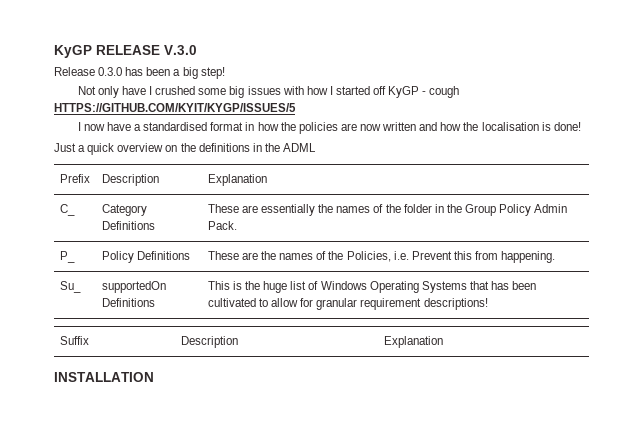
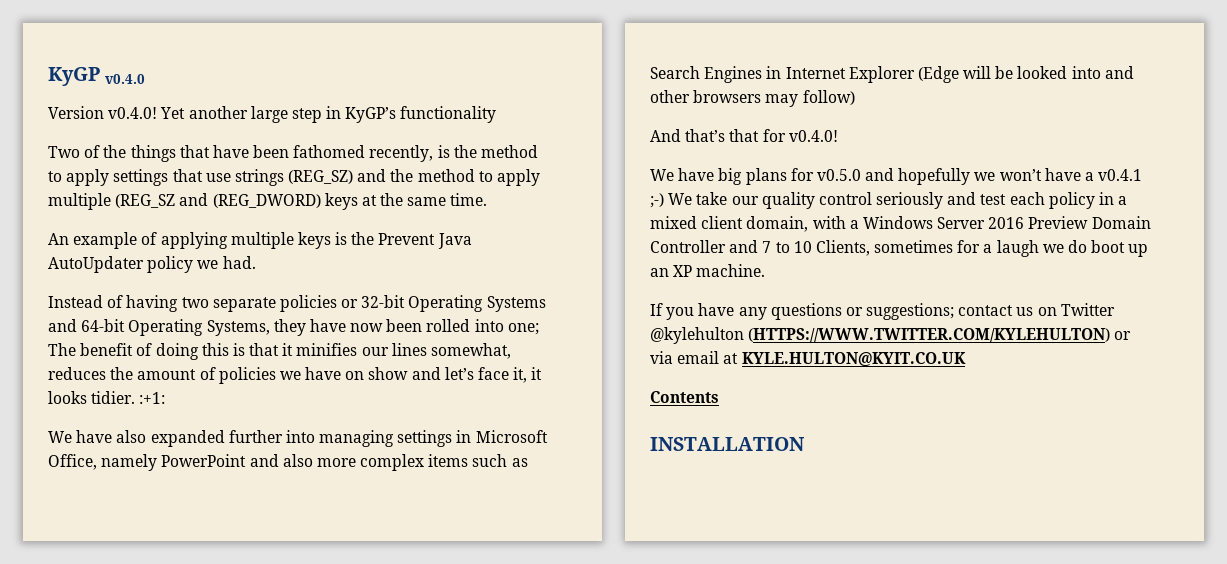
[54,45,197,58] [54,67,225,79] [77,86,460,98] [54,103,296,112] [77,122,581,134] [54,143,316,155] [59,174,90,183] [101,174,159,186] [207,174,267,186] [59,204,75,216] [101,204,147,216] [101,221,155,230] [207,204,568,216] [207,221,237,230] [59,251,75,263] [101,251,191,263] [207,251,556,263] [59,281,81,293] [101,281,166,293] [101,298,155,307] [207,281,537,293] [207,298,488,310] [59,336,89,345] [180,336,238,348] [383,336,443,348] KyGP RELEASE V.3.0 // Release 0.3.0 has been a big step! // Not only have I crushed some big issues with how I started off KyGP - cough HTTPS://GITHUB.COM/KYIT/KYGP/ISSUES/5 // I now have a standardised format in how the policies are now written and how the localisation is done! // Just a quick overview on the definitions in the ADML // Prefix | Description | Explanation // C_ | Category Definitions | These are essentially the names of the folder in the Group Policy Admin Pack. // P_ | Policy Definitions | These are the names of the Policies, i.e. Prevent this from happening. // Su_ | supportedOn Definitions | This is the huge list of Windows Operating Systems that has been cultivated to allow for granular requirement descriptions! // Suffix | Description | Explanation -> [48,67,146,86] [48,106,497,123] [48,145,539,162] [48,169,541,186] [48,193,488,210] [48,232,472,249] [48,256,256,273] [48,295,546,312] [48,319,539,336] [48,343,512,360] [48,367,543,384] [48,391,166,404] [48,430,548,447] [48,454,528,471] [650,66,1134,83] [650,90,855,107] [650,129,838,142] [650,168,1143,185] [650,192,1128,209] [650,216,1151,232] [650,240,1149,257] [650,264,766,277] [650,303,1115,320] [650,327,1132,344] [650,351,966,367] [650,391,719,403] KyGP v0.4.0 // Version v0.4.0! Yet another large step in KyGP’s functionality // Two of the things that have been fathomed recently, is the method to apply settings that use strings (REG_SZ) and the method to apply multiple (REG_SZ and (REG_DWORD) keys at the same time. // An example of applying multiple keys is the Prevent Java AutoUpdater policy we had. // Instead of having two separate policies or 32-bit Operating Systems and 64-bit Operating Systems, they have now been rolled into one; The benefit of doing this is that it minifies our lines somewhat, reduces the amount of policies we have on show and let’s face it, it looks tidier. :+1: // We have also expanded further into managing settings in Microsoft Office, namely PowerPoint and also more complex items such as Search Engines in Internet Explorer (Edge will be looked into and other browsers may follow) // And that’s that for v0.4.0! // We have big plans for v0.5.0 and hopefully we won’t have a v0.4.1 ;-) We take our quality control seriously and test each policy in a mixed client domain, with a Windows Server 2016 Preview Domain Controller and 7 to 10 Clients, sometimes for a laugh we do boot up an XP machine. // If you have any questions or suggestions; contact us on Twitter @kylehulton (HTTPS://WWW.TWITTER.COM/KYLEHULTON) or via email at KYLE.HULTON@KYIT.CO.UK // Contents

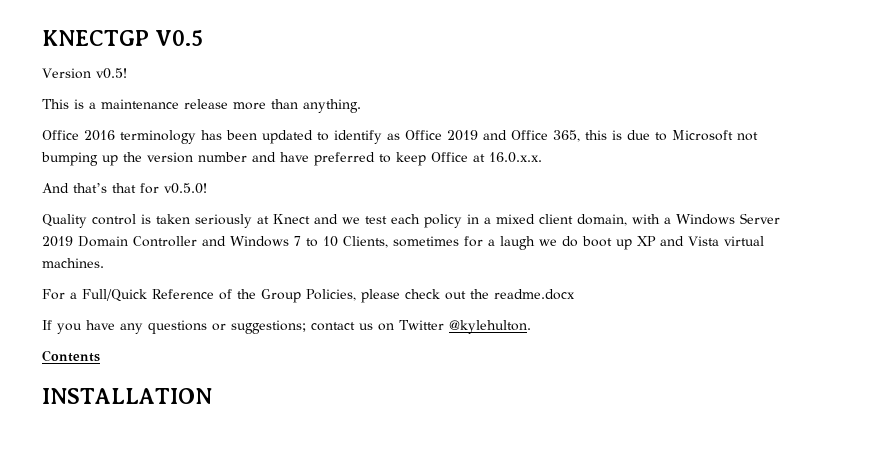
[48,67,146,86] KyGP v0.4.0 -> [42,30,203,46] KNECTGP V0.5
[108,106,497,123] [48,145,539,162] [48,169,541,186] [48,193,488,210] [48,232,472,249] [48,256,256,273] [48,295,546,312] [48,319,539,336] [48,343,512,360] [48,367,543,384] [48,391,166,404] [48,430,548,447] [48,454,528,471] [650,66,1134,83] [650,90,855,107] [650,129,838,142] [650,168,1143,185] [650,192,977,209] v0.4.0! Yet another large step in KyGP’s functionality // Two of the things that have been fathomed recently, is the method to apply settings that use strings (REG_SZ) and the method to apply multiple (REG_SZ and (REG_DWORD) keys at the same time. // An example of applying multiple keys is the Prevent Java AutoUpdater policy we had. // Instead of having two separate policies or 32-bit Operating Systems and 64-bit Operating Systems, they have now been rolled into one; The benefit of doing this is that it minifies our lines somewhat, reduces the amount of policies we have on show and let’s face it, it looks tidier. :+1: // We have also expanded further into managing settings in Microsoft Office, namely PowerPoint and also more complex items such as Search Engines in Internet Explorer (Edge will be looked into and other browsers may follow) // And that’s that for v0.4.0! // We have big plans for v0.5.0 and hopefully we won’t have a v0.4.1 ;-) We take our quality control seriously and -> [95,68,127,79] [42,99,361,113] [42,130,758,144] [41,152,542,166] [42,183,207,194] [42,214,360,228] v0.5! // This is a maintenance release more than anything. // Office 2016 terminology has been updated to identify as Office 2019 and Office 365, this is due to Microsoft not bumping up the version number and have preferred to keep Office at 16.0.x.x. // And that’s that for v0.5.0! // Quality control is taken seriously at Knect and we
[988,216,1089,229] 2016 Preview -> [42,236,73,247] 2019
(759, 246) none -> [230,236,289,247] Windows
[650,264,766,277] an XP machine. -> [637,236,764,246] [42,258,104,268] [42,289,575,303] XP and Vista virtual machines. // For a Full/Quick Reference of the Group Policies, please check out the readme.docx
[650,327,1132,344] [650,351,966,367] @kylehulton (HTTPS://WWW.TWITTER.COM/KYLEHULTON) or via email at KYLE.HULTON@KYIT.CO.UK -> [449,320,531,334] @kylehulton.

